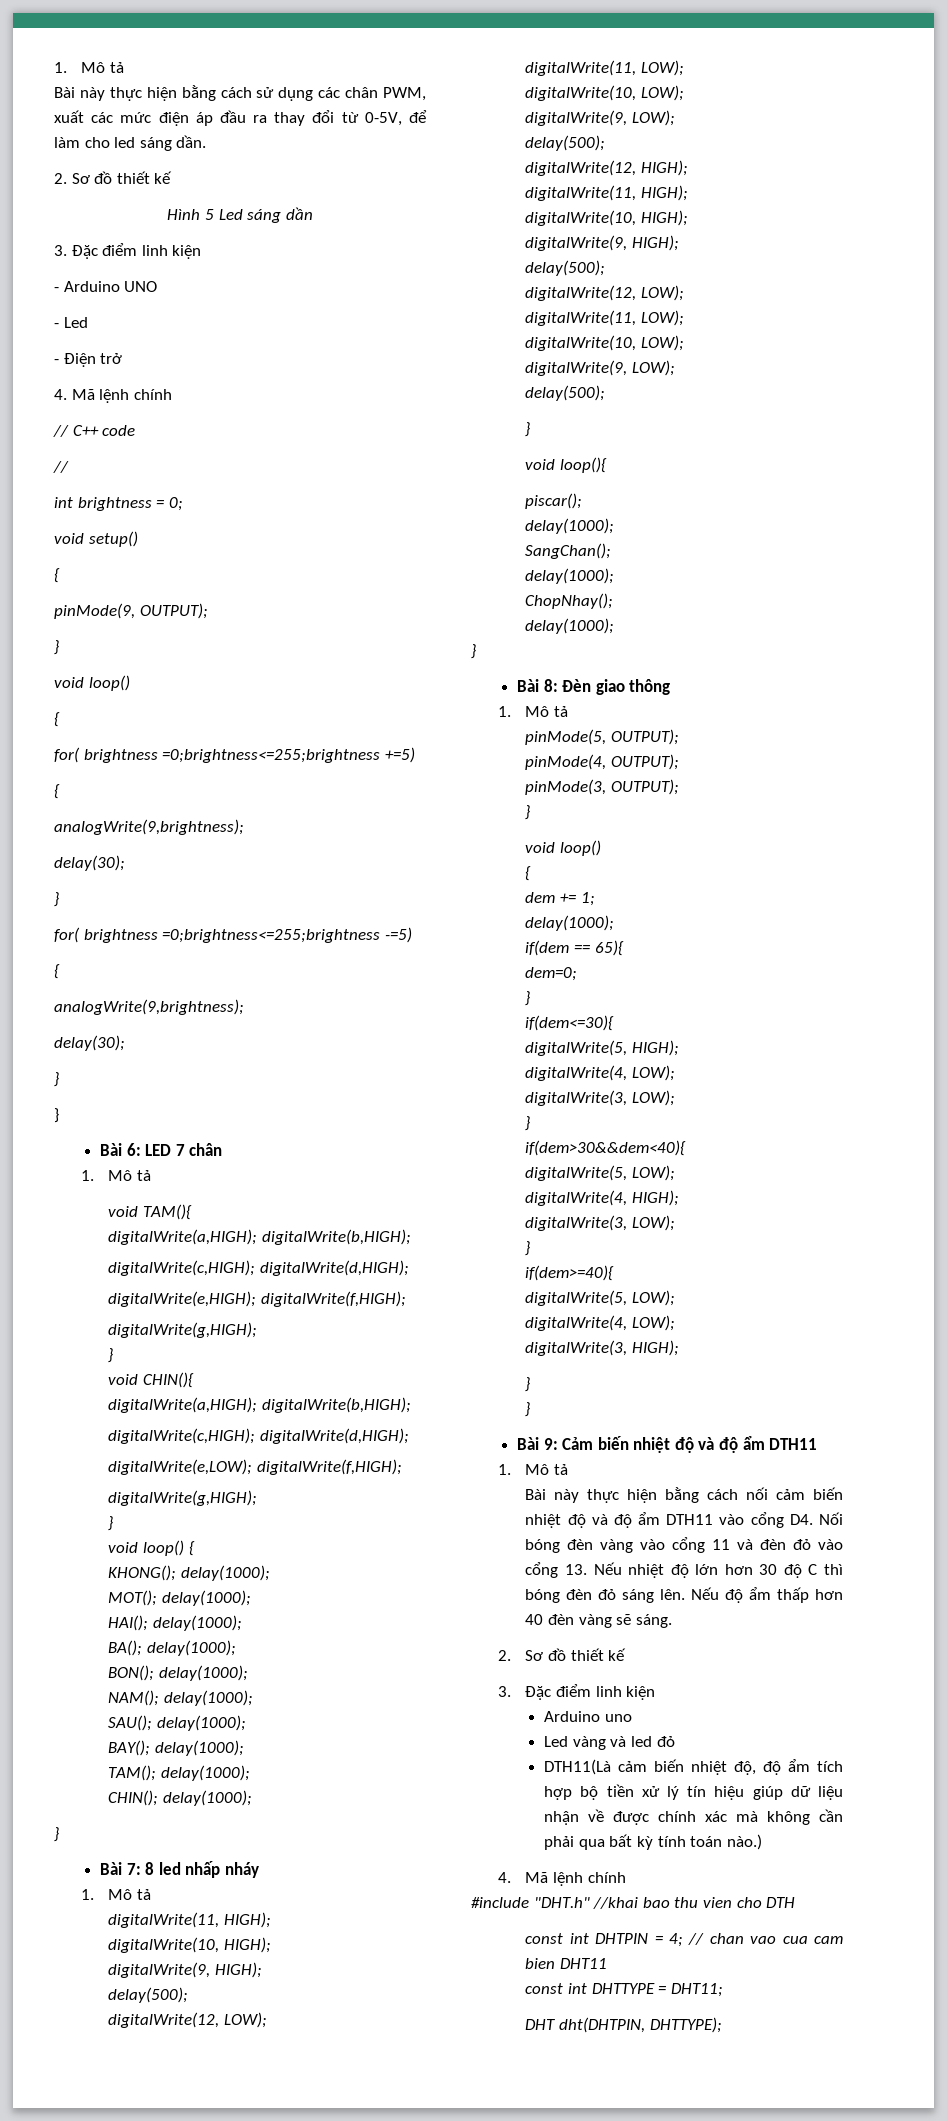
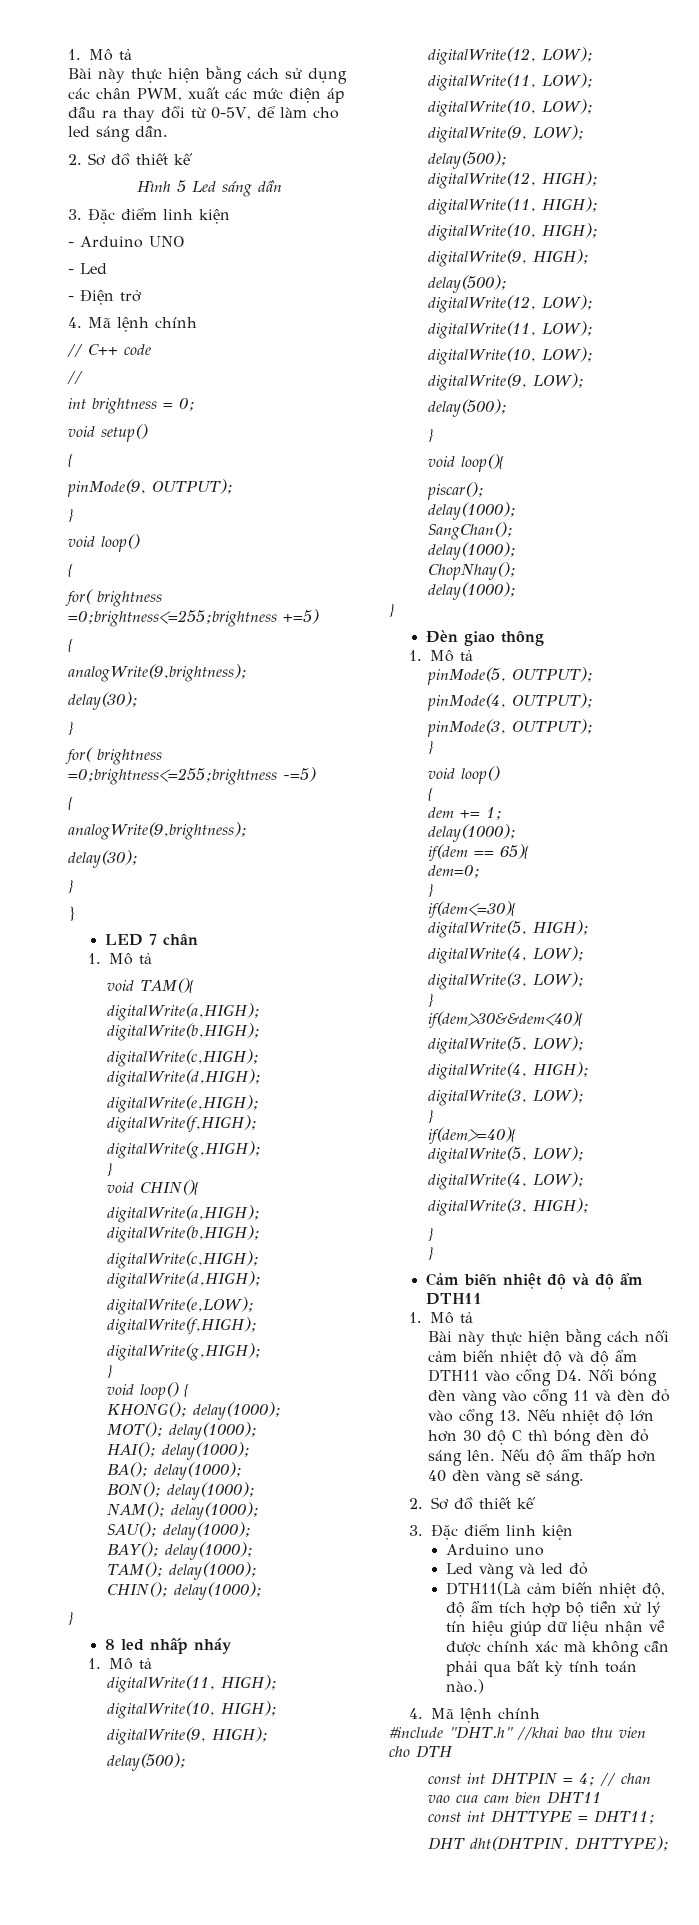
[99,1143,141,1156] Bài 6: -> (76, 913) none
[99,1862,141,1875] Bài 7: -> (73, 1618) none
[516,679,558,692] Bài 8: -> (394, 610) none
[516,1437,558,1450] Bài 9: -> (434, 1253) none

